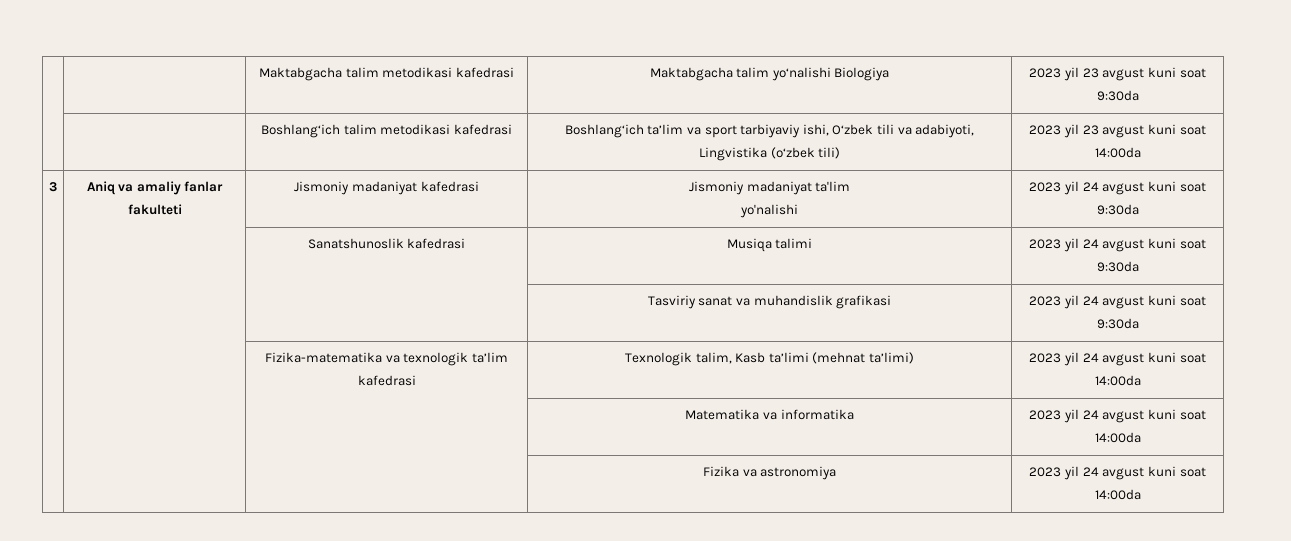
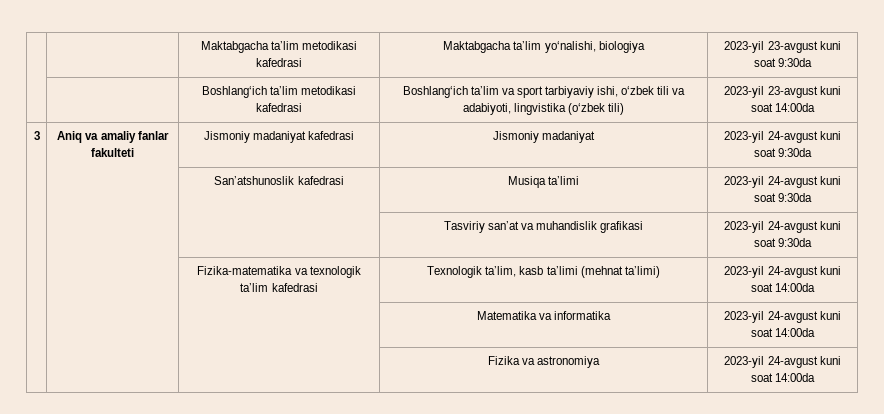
[259,67,379,81] | | Maktabgacha talim -> [200,41,299,53] | | Maktabgacha ta’lim
[736,67,890,81] [1029,67,1145,81] talim yo‘nalishi Biologiya | 2023 yil 23 avgust -> [513,41,645,53] [724,41,818,53] ta’lim yo‘nalishi, biologiya | 2023-yil 23-avgust
[343,124,377,135] talim -> [270,86,298,95] ta’lim
[832,124,874,135] O‘zbek -> [621,86,655,95] o‘zbek
[698,147,767,161] Lingvistika -> [513,103,566,115] lingvistika
[1029,124,1145,138] 2023 yil 23 avgust -> [724,86,818,98] 2023-yil 23-avgust
[815,181,851,192] [740,204,798,218] [1029,181,1206,195] [1096,204,1139,215] [307,238,404,249] ta'lim // yo'nalishi | 2023 yil 24 avgust kuni soat 9:30da // | | Sanatshunoslik -> [724,131,841,143] [753,148,813,157] [214,176,295,185] | 2023-yil 24-avgust kuni soat 9:30da // | | San’atshunoslik
[775,238,813,249] [1029,238,1145,252] talimi | 2023 yil 24 avgust -> [548,176,580,185] [724,176,818,188] ta’limi | 2023-yil 24-avgust
[698,296,733,306] sanat -> [487,221,519,230] san’at
[1029,295,1145,309] 2023 yil 24 avgust -> [724,221,818,233] 2023-yil 24-avgust
[695,352,766,364] talim, Kasb -> [485,266,544,277] ta’lim, kasb
[1029,352,1145,366] 2023 yil 24 avgust -> [724,266,818,278] 2023-yil 24-avgust
[1029,409,1145,423] 2023 yil 24 avgust -> [724,311,818,323] 2023-yil 24-avgust
[1029,466,1145,480] 2023 yil 24 avgust -> [724,356,818,368] 2023-yil 24-avgust

